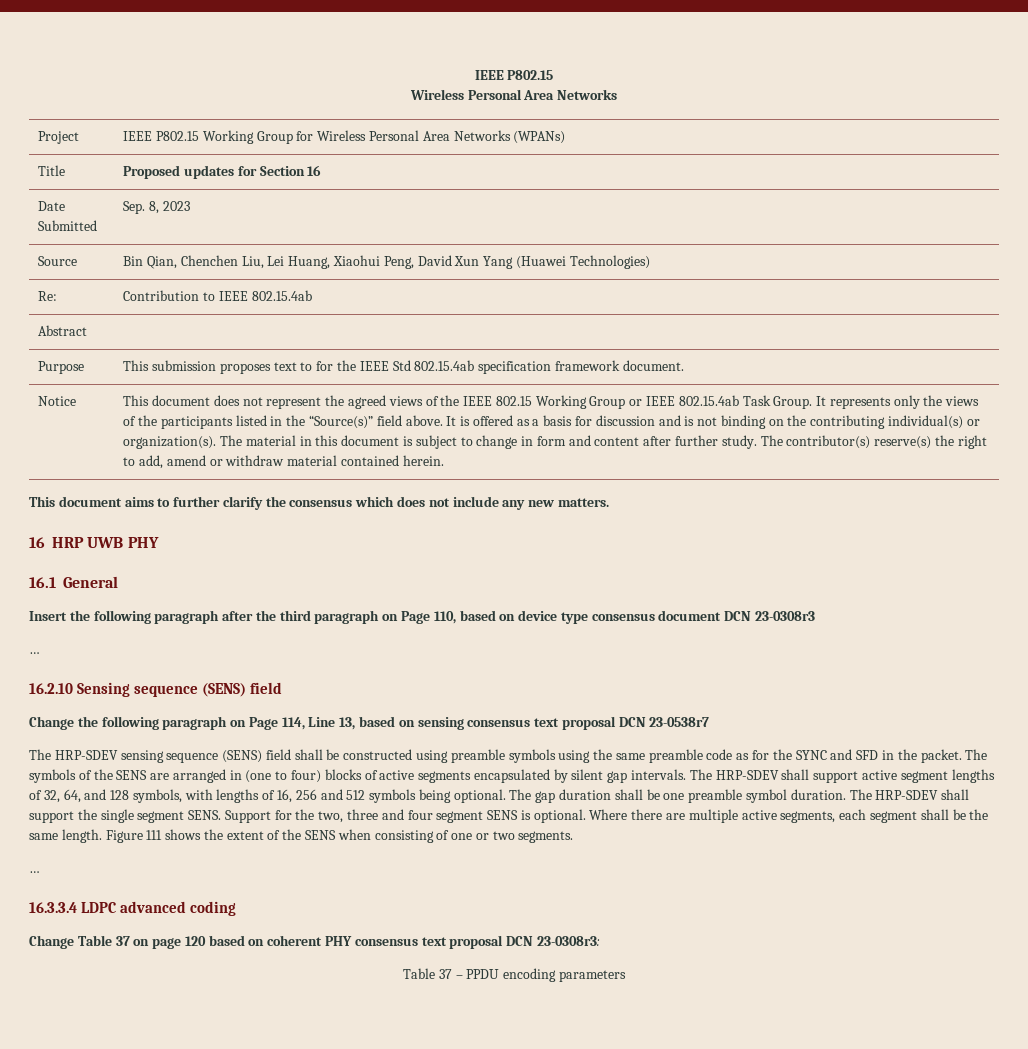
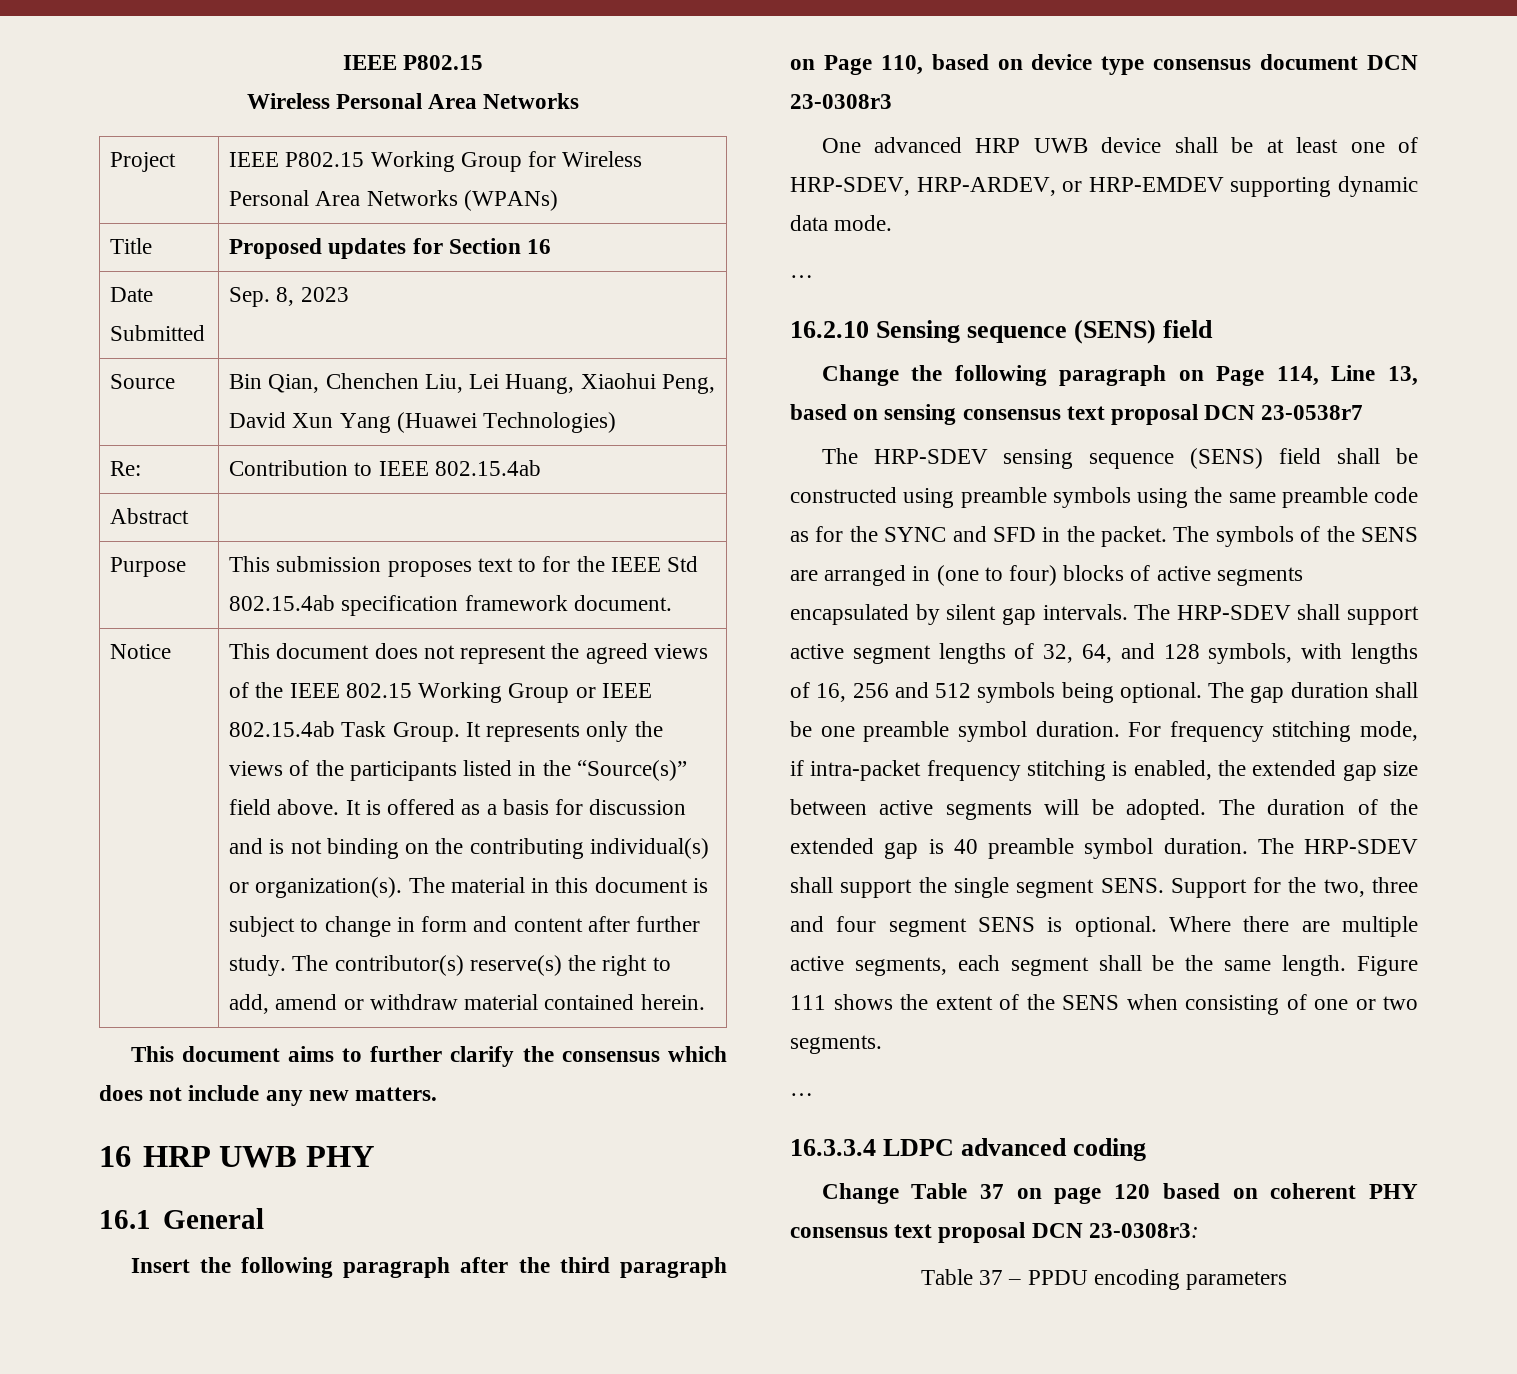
(816, 616) none -> [821,137,1418,153] [790,176,1418,197] [790,215,893,231] // One advanced HRP UWB device shall be at least one of HRP-SDEV, HRP-ARDEV, or HRP-EMDEV supporting dynamic data mode.
(846, 794) none -> [1128,721,1418,742] [790,760,1418,781] [790,799,1418,820] [790,838,1248,859] For frequency stitching mode, if intra-packet frequency stitching is enabled, the extended gap size between active segments will be adopted. The duration of the extended gap is 40 preamble symbol duration.

